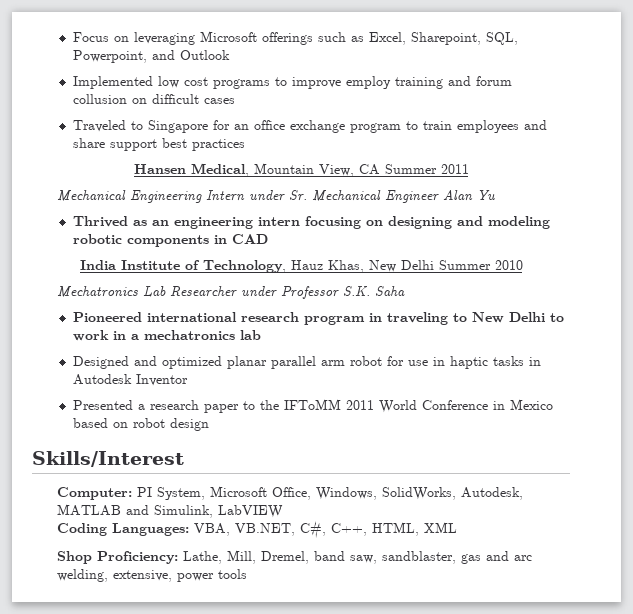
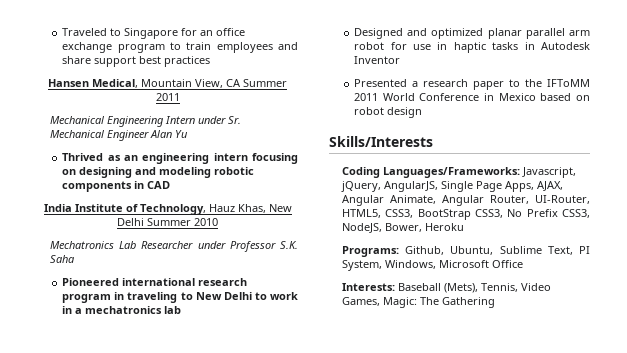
[72,31,518,45] [72,50,230,63] [72,76,512,89] [72,94,235,104] Focus on leveraging Microsoft offerings such as Excel, Sharepoint, SQL, Powerpoint, and Outlook // Implemented low cost programs to improve employ training and forum collusion on difficult cases // -> (62, 32) none
[32,451,184,467] [57,486,524,500] [57,504,284,518] [57,521,458,539] [57,550,533,564] [57,569,248,582] Skills/Interest // Computer: PI System, Microsoft Office, Windows, SolidWorks, Autodesk, MATLAB and Simulink, LabVIEW // Coding Languages: VBA, VB.NET, C#, C++, HTML, XML // Shop Proficiency: Lathe, Mill, Dremel, band saw, sandblaster, gas and arc welding, extensive, power tools -> [329,136,433,147] [342,167,577,178] [341,181,564,192] [342,195,590,206] [342,209,590,220] [342,223,465,233] [342,246,590,257] [342,260,524,271] [342,283,552,293] [342,297,496,308] Skills/Interests // Coding Languages/Frameworks: Javascript, jQuery, AngularJS, Single Page Apps, AJAX, Angular Animate, Angular Router, UI-Router, HTML5, CSS3, BootStrap CSS3, No Prefix CSS3, NodeJS, Bower, Heroku // Programs: Github, Ubuntu, Sublime Text, PI System, Windows, Microsoft Office // Interests: Baseball (Mets), Tennis, Video Games, Magic: The Gathering

